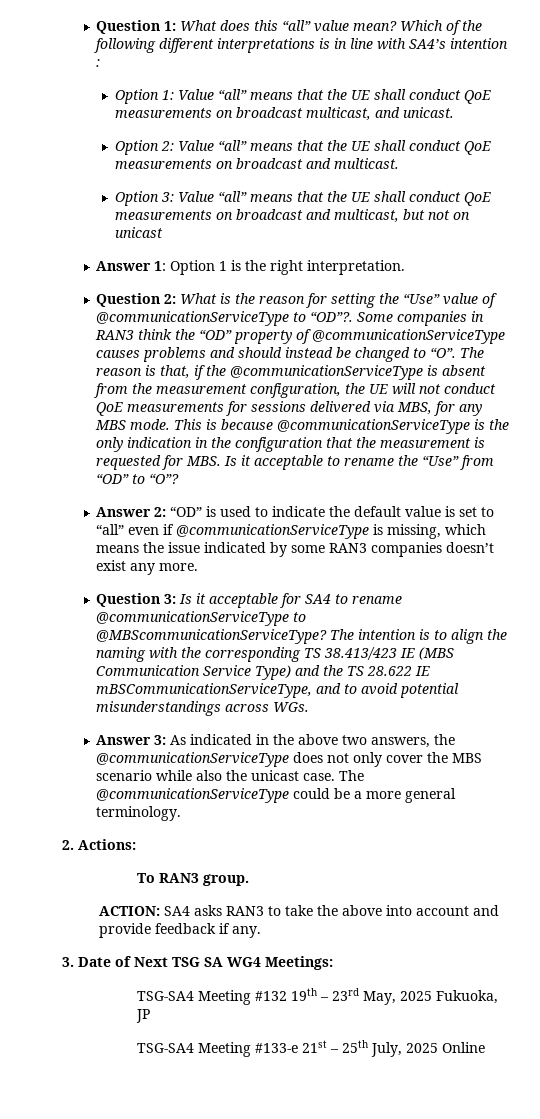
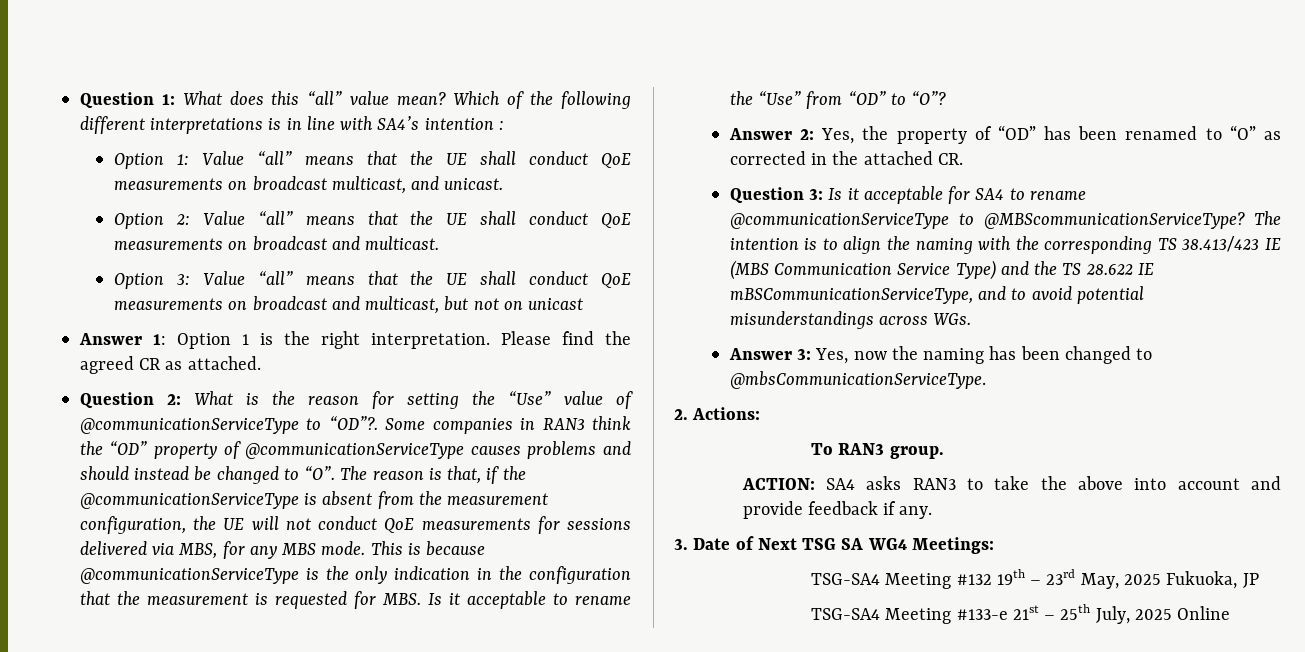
(406, 267) none -> [500,331,631,345] [79,356,261,374] Please find the agreed CR as attached.
[170,506,495,517] [96,524,487,539] [96,542,495,557] [96,560,199,575] “OD” is used to indicate the default value is set to “all” even if @communicationServiceType is missing, which means the issue indicated by some RAN3 companies doesn’t exist any more. -> [821,125,1281,144] [729,151,963,165] Yes, the property of “OD” has been renamed to “O” as corrected in the attached CR.
[170,734,456,748] [96,752,483,767] [96,770,365,781] [96,788,457,803] [96,806,182,821] As indicated in the above two answers, the @communicationServiceType does not only cover the MBS scenario while also the unicast case. The @communicationServiceType could be a more general terminology. -> [815,346,1153,364] [729,371,986,389] Yes, now the naming has been changed to @mbsCommunicationServiceType.

